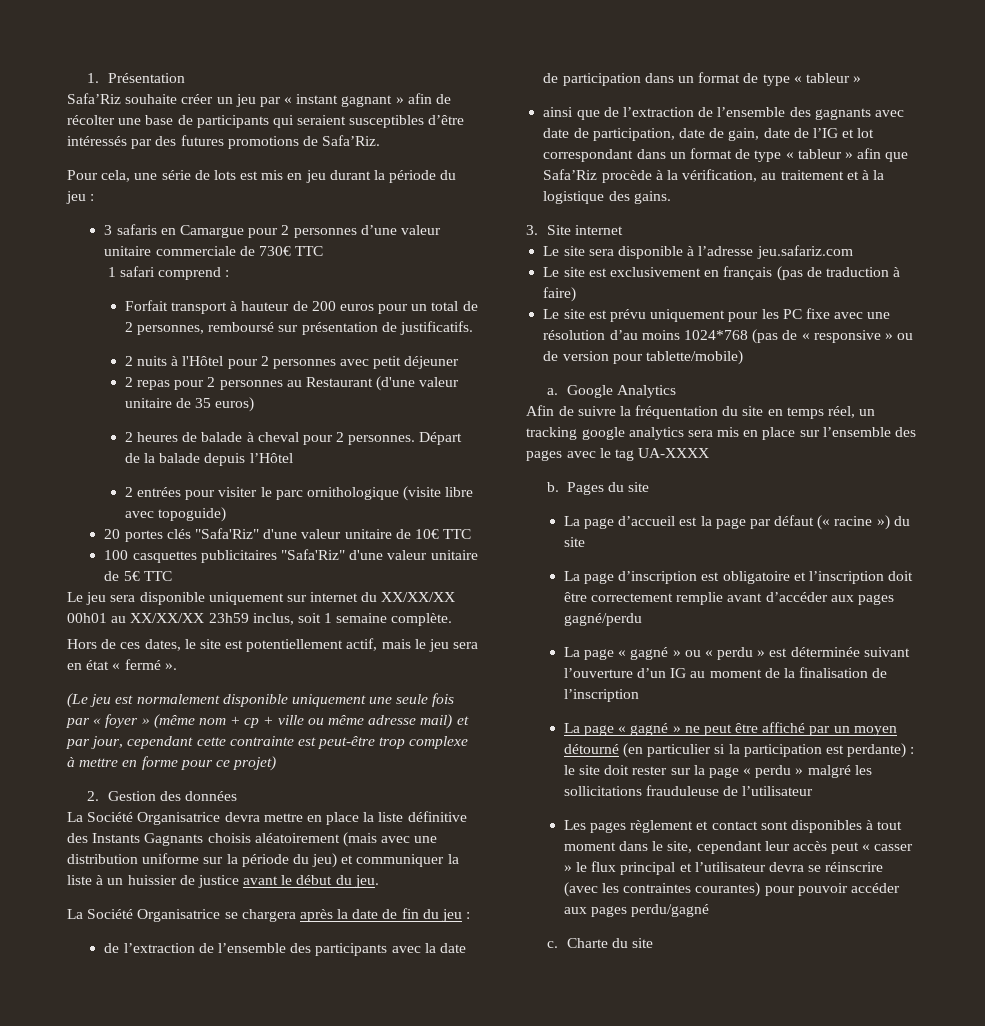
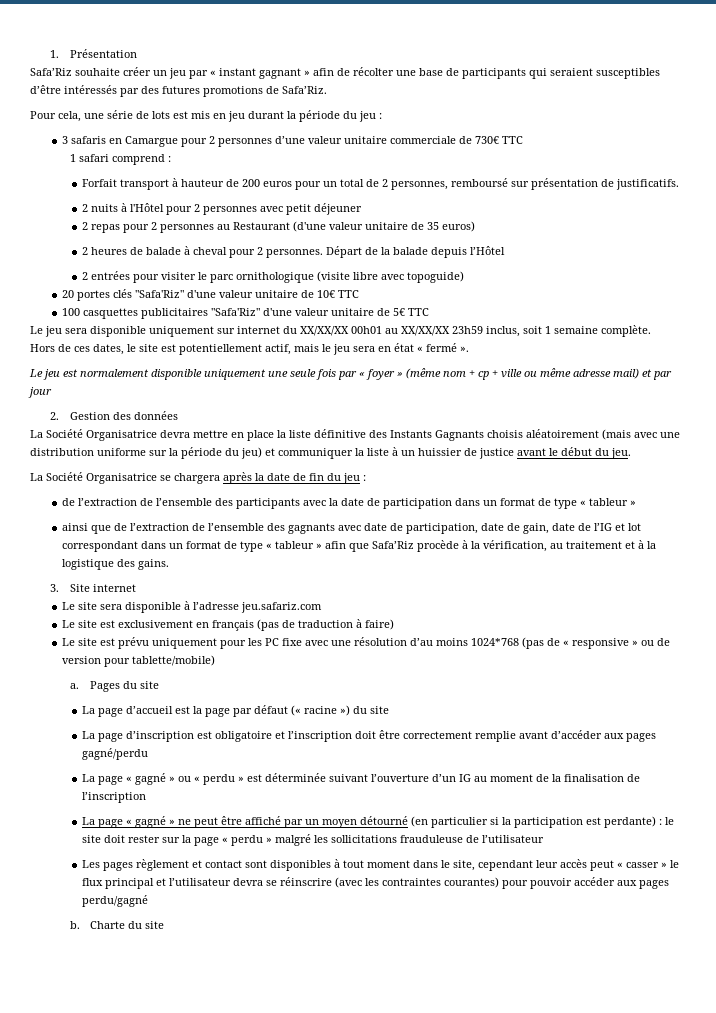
[67,693,88,708] (Le -> [29,369,43,377] Le
[91,736,469,749] [67,756,277,771] jour, cependant cette contrainte est peut-être trop complexe à mettre en forme pour ce projet) -> [28,387,52,398] jour
[567,385,677,398] [526,405,876,419] [526,427,917,440] [526,448,710,461] [546,482,559,492] Google Analytics // Afin de suivre la fréquentation du site en temps réel, un tracking google analytics sera mis en place sur l’ensemble des pages avec le tag UA-XXXX // b. -> (79, 686) none
[546,941,558,948] c. -> [69,921,80,929] b.

